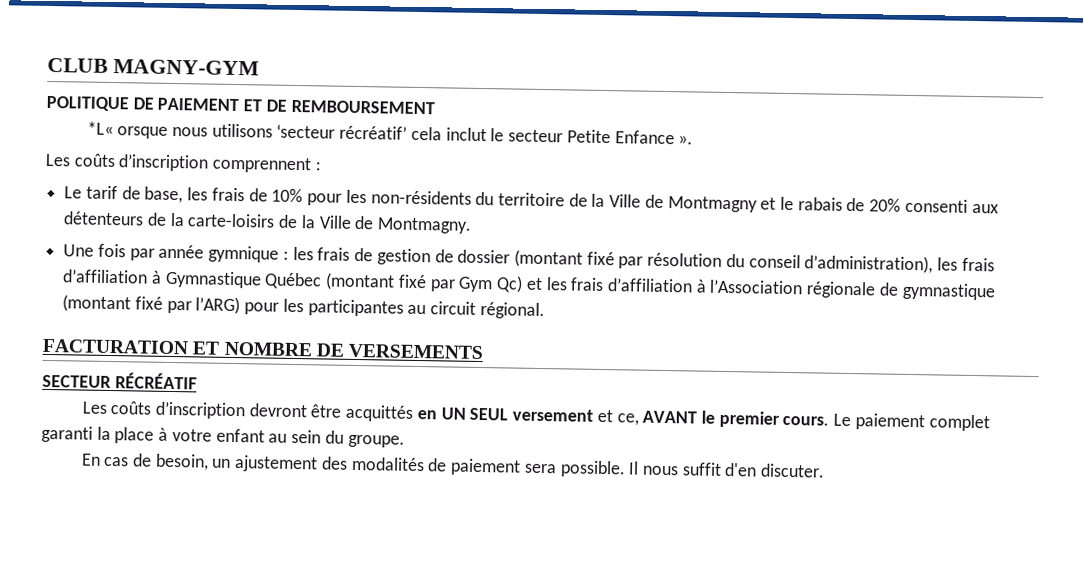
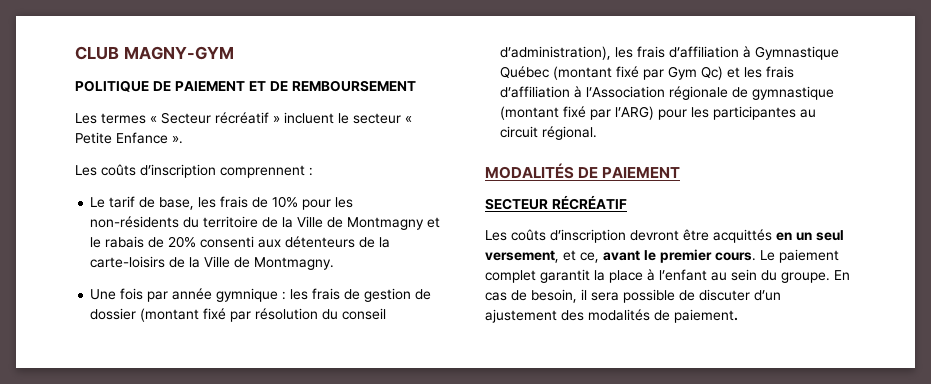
[86,121,487,142] *L« orsque nous utilisons ‘secteur récréatif’ cela inclut -> [75,112,334,124] Les termes « Secteur récréatif » incluent
(564, 136) none -> [405,116,412,123] «
[42,338,484,360] FACTURATION ET NOMBRE DE VERSEMENTS -> [485,163,681,179] MODALITÉS DE PAIEMENT
[440,407,594,422] UN SEUL versement -> [796,230,844,241] [485,250,559,263] un seul versement,
[642,410,698,424] AVANT -> [603,250,640,261] avant
[41,425,93,443] garanti -> [540,269,590,283] garantit
[171,428,265,443] votre enfant -> [659,269,707,281] l’enfant
(405, 441) // -> (830, 277) none
[211,455,826,478] un ajustement des modalités de paiement sera possible. Il nous suffit d'en discuter. -> [581,289,781,303] [485,309,738,323] il sera possible de discuter d’un ajustement des modalités de paiement.

